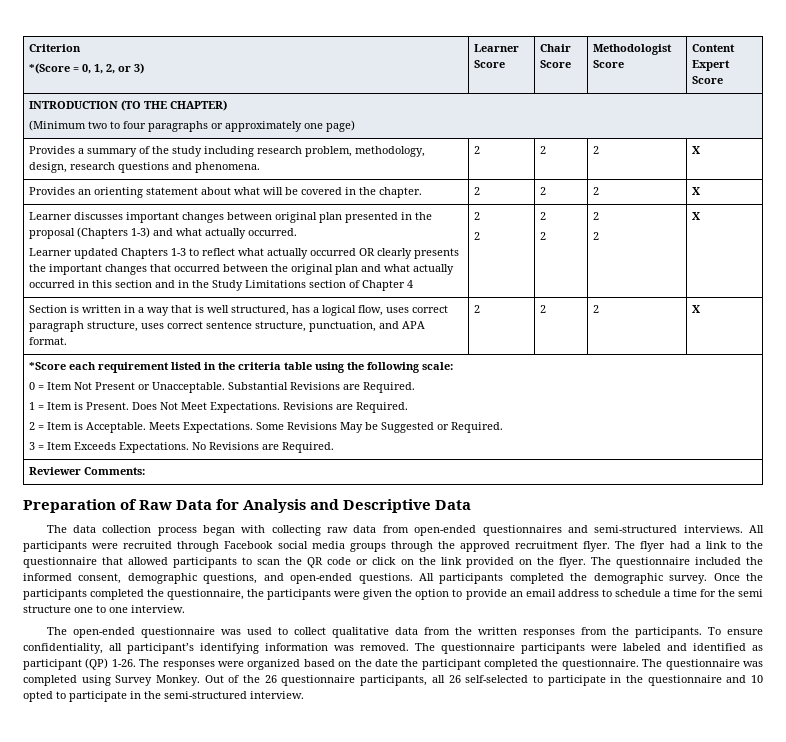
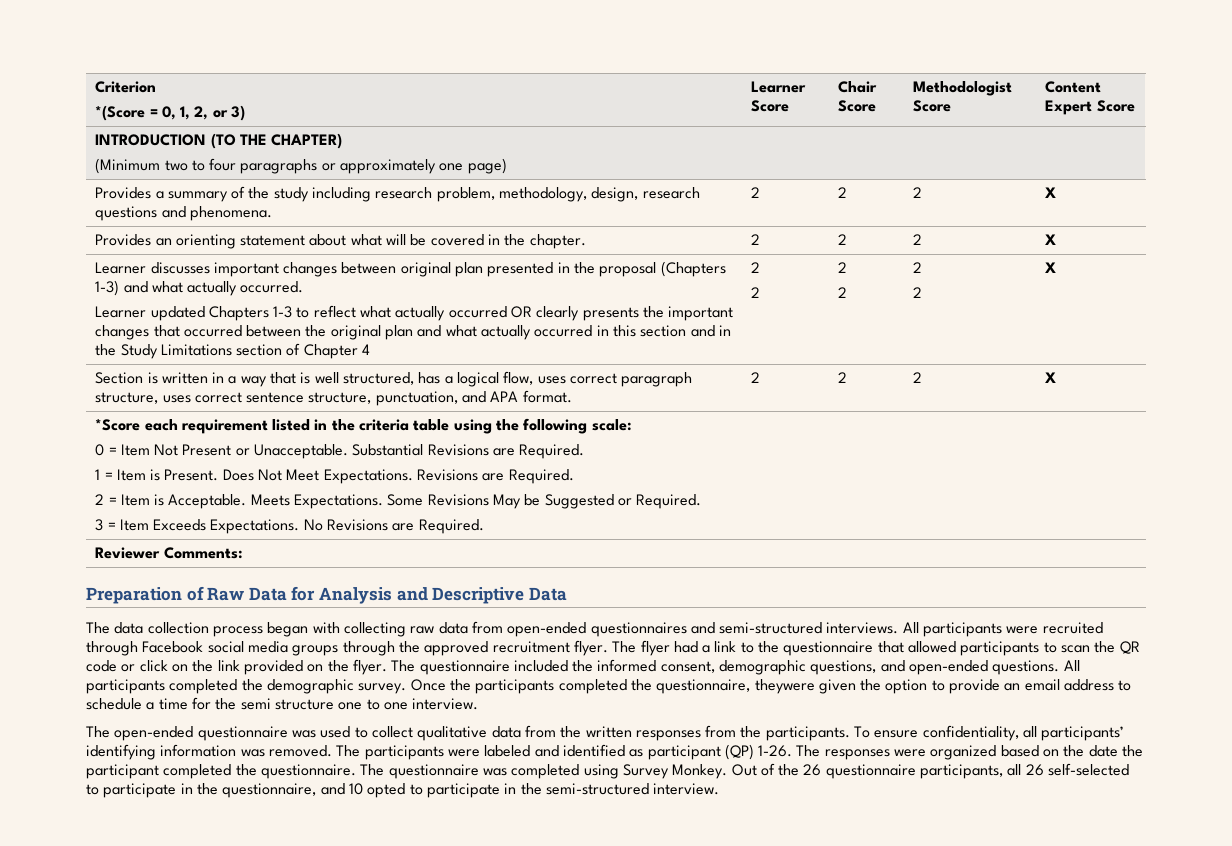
[247,589,361,600] the participants were -> [754,679,815,694] theywere
[127,643,194,654] participant’s -> [1041,726,1125,741] participants’
[441,643,515,654] questionnaire -> (361, 751) none
[647,675,722,686] questionnaire -> [222,783,317,798] questionnaire,

